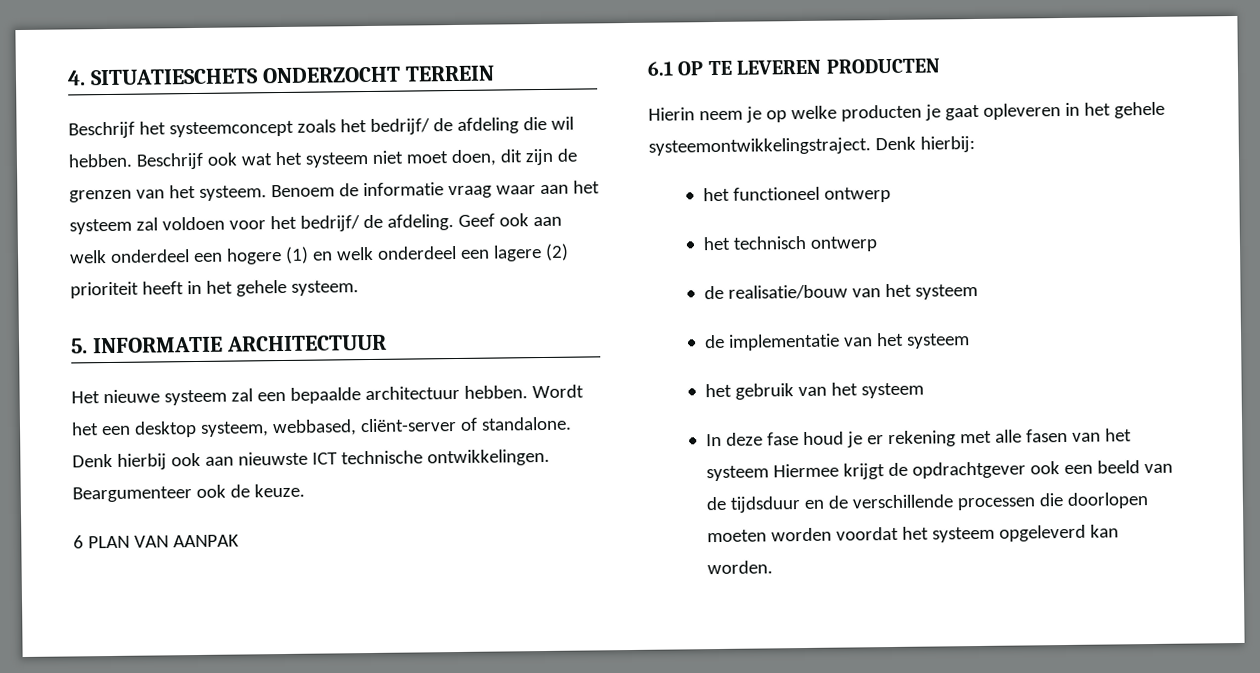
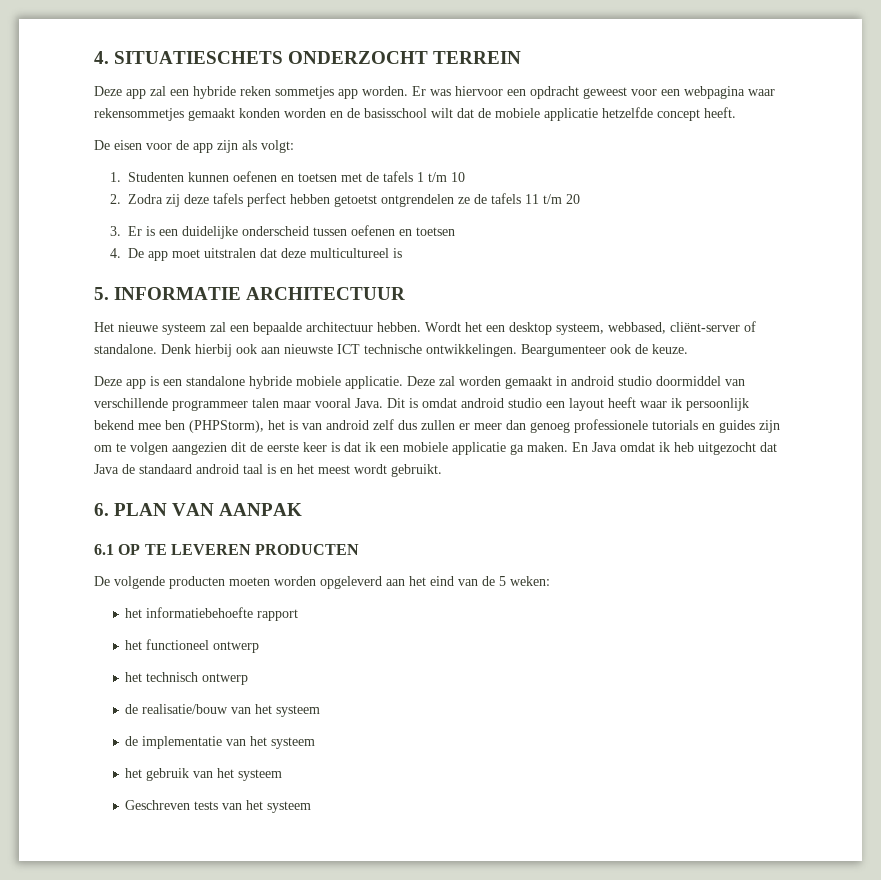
[68,116,574,139] [68,148,577,170] [69,180,600,203] [69,213,562,235] [69,243,569,265] [70,279,359,299] Beschrijf het systeemconcept zoals het bedrijf/ de afdeling die wil hebben. Beschrijf ook wat het systeem niet moet doen, dit zijn de grenzen van het systeem. Benoem de informatie vraag waar aan het systeem zal voldoen voor het bedrijf/ de afdeling. Geef ook aan welk onderdeel een hogere (1) en welk onderdeel een lagere (2) prioriteit heeft in het gehele systeem. -> [94,86,775,99] [94,107,736,121] [94,140,294,153] [109,171,465,182] [109,193,580,207] [109,225,455,239] [109,248,402,261] Deze app zal een hybride reken sommetjes app worden. Er was hiervoor een opdracht geweest voor een webpagina waar rekensommetjes gemaakt konden worden en de basisschool wilt dat de mobiele applicatie hetzelfde concept heeft. // De eisen voor de app zijn als volgt: // 1. Studenten kunnen oefenen en toetsen met de tafels 1 t/m 10 // 2. Zodra zij deze tafels perfect hebben getoetst ontgrendelen ze de tafels 11 t/m 20 // 3. Er is een duidelijke onderscheid tussen oefenen en toetsen // 4. De app moet uitstralen dat deze multicultureel is
[73,535,84,549] 6 -> [94,376,745,389] [94,397,749,411] [94,419,780,433] [94,442,777,455] [94,464,442,477] [94,503,109,516] Deze app is een standalone hybride mobiele applicatie. Deze zal worden gemaakt in android studio doormiddel van verschillende programmeer talen maar vooral Java. Dit is omdat android studio een layout heeft waar ik persoonlijk bekend mee ben (PHPStorm), het is van android zelf dus zullen er meer dan genoeg professionele tutorials en guides zijn om te volgen aangezien dit de eerste keer is dat ik een mobiele applicatie ga maken. En Java omdat ik heb uitgezocht dat Java de standaard android taal is en het meest wordt gebruikt. // 6.
[648,101,1165,123] [648,136,975,156] Hierin neem je op welke producten je gaat opleveren in het gehele systeemontwikkelingstraject. Denk hierbij: -> [94,576,550,589] [125,607,299,621] De volgende producten moeten worden opgeleverd aan het eind van de 5 weken: // het informatiebehoefte rapport
[705,428,1132,448] [705,460,1173,482] [705,492,1149,513] [706,524,1119,543] [706,560,773,575] In deze fase houd je er rekening met alle fasen van het systeem Hiermee krijgt de opdrachtgever ook een beeld van de tijdsduur en de verschillende processen die doorlopen moeten worden voordat het systeem opgeleverd kan worden. -> [125,800,312,813] Geschreven tests van het systeem

